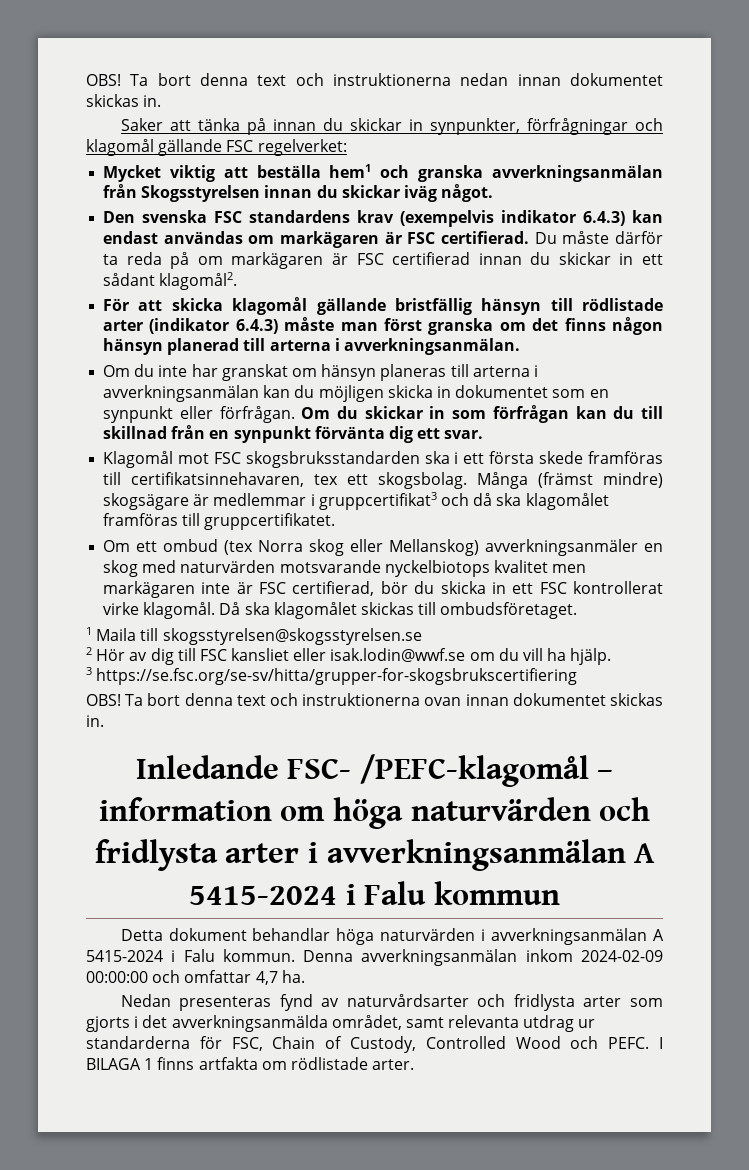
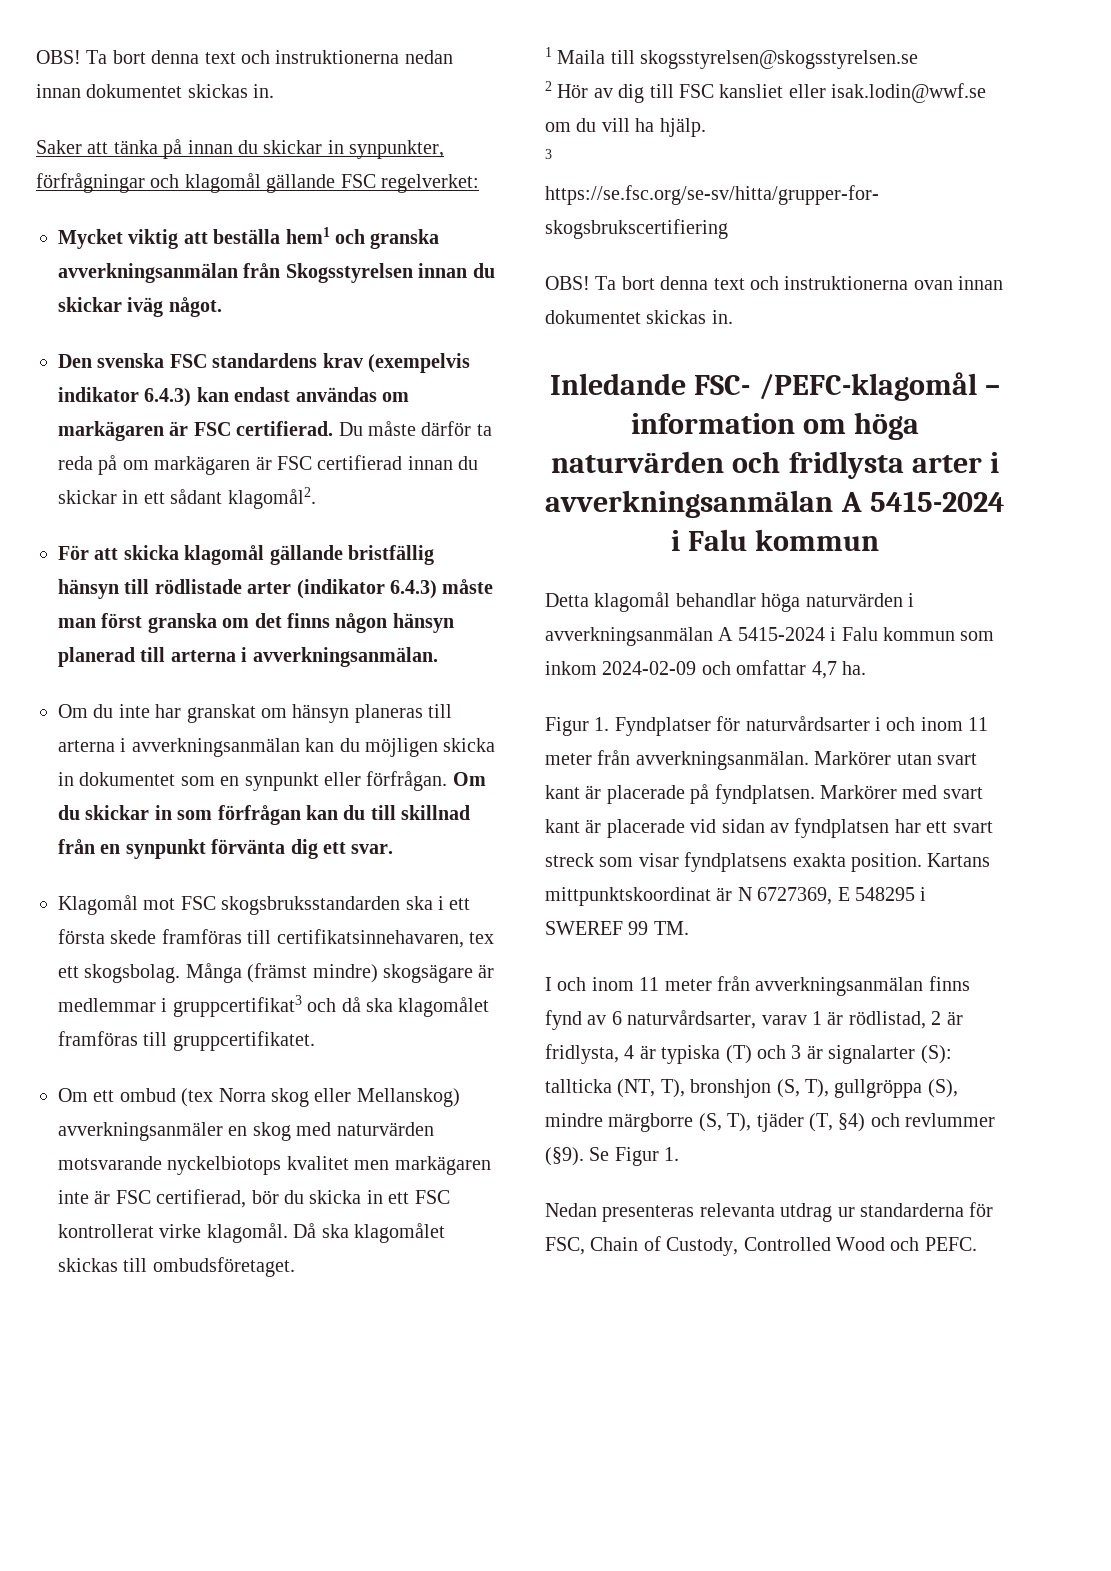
[168,928,247,941] dokument -> [594,592,671,612] klagomål
[222,949,518,966] kommun. Denna avverkningsanmälan -> [883,627,995,641] kommun som
[86,971,148,983] 00:00:00 -> (697, 668) none
[120,994,663,1011] [86,1015,444,1032] Nedan presenteras fynd av naturvårdsarter och fridlysta arter som gjorts i det avverkningsanmälda området, samt -> [545,716,989,736] [545,750,977,770] [545,784,983,804] [545,818,993,838] [545,852,991,872] [545,887,927,906] [545,921,689,935] [545,976,970,996] [545,1010,963,1030] [545,1044,952,1064] [545,1079,958,1098] [545,1113,996,1132] [545,1147,680,1166] [545,1203,695,1222] Figur 1. Fyndplatser för naturvårdsarter i och inom 11 meter från avverkningsanmälan. Markörer utan svart kant är placerade på fyndplatsen. Markörer med svart kant är placerade vid sidan av fyndplatsen har ett svart streck som visar fyndplatsens exakta position. Kartans mittpunktskoordinat är N 6727369, E 548295 i SWEREF 99 TM. // I och inom 11 meter från avverkningsanmälan finns fynd av 6 naturvårdsarter, varav 1 är rödlistad, 2 är fridlysta, 4 är typiska (T) och 3 är signalarter (S): tallticka (NT, T), bronshjon (S, T), gullgröppa (S), mindre märgborre (S, T), tjäder (T, §4) och revlummer (§9). Se Figur 1. // Nedan presenteras
[659,1037,663,1049] [86,1057,415,1070] I BILAGA 1 finns artfakta om rödlistade arter. -> (977, 1244) none

